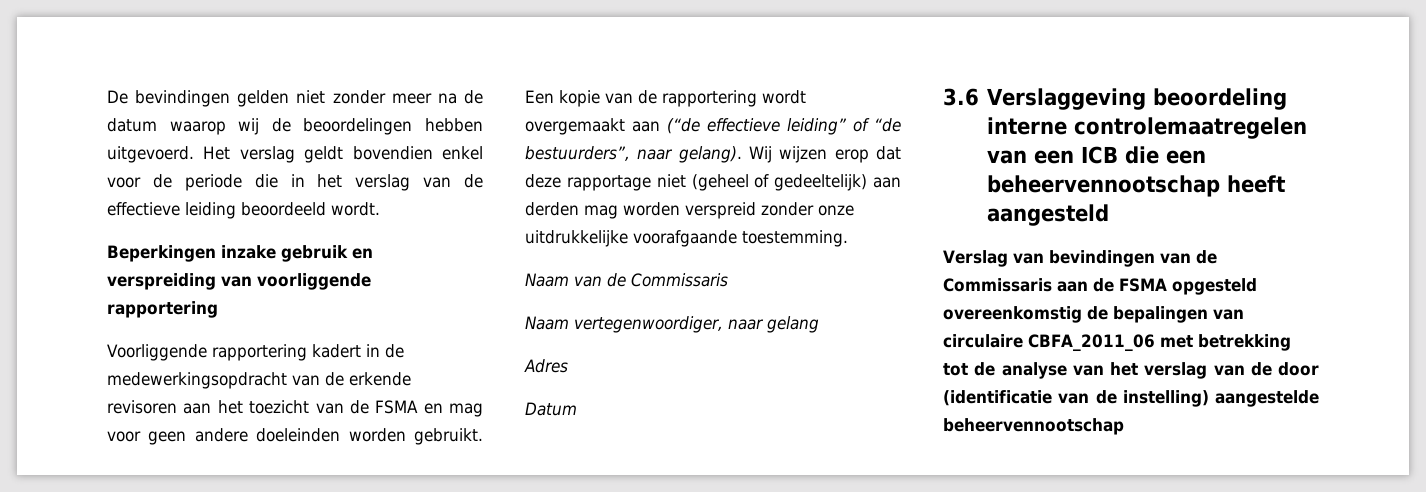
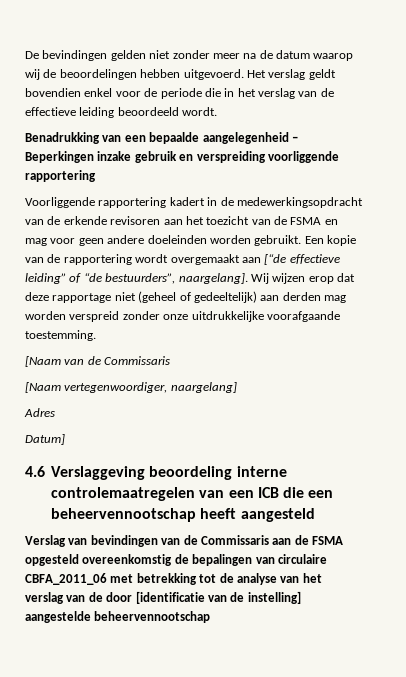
(380, 209) none -> [25,132,298,144] Benadrukking van een bepaalde aangelegenheid –
[221,276,252,287] van -> (266, 157) none
[667,118,700,134] (“de -> [264,254,287,265] [“de
[637,146,742,163] naar gelang). -> [178,273,248,284] naargelang].
[525,273,569,287] Naam -> [25,356,61,367] [Naam
[525,316,819,333] Naam vertegenwoordiger, naar gelang -> [25,382,237,393] [Naam vertegenwoordiger, naargelang]
[525,402,577,416] [943,88,979,106] Datum // 3.6 -> [25,434,65,445] [25,466,45,477] Datum] // 4.6
[943,390,1209,407] (identificatie van de instelling) -> [135,591,301,604] [identificatie van de instelling]

